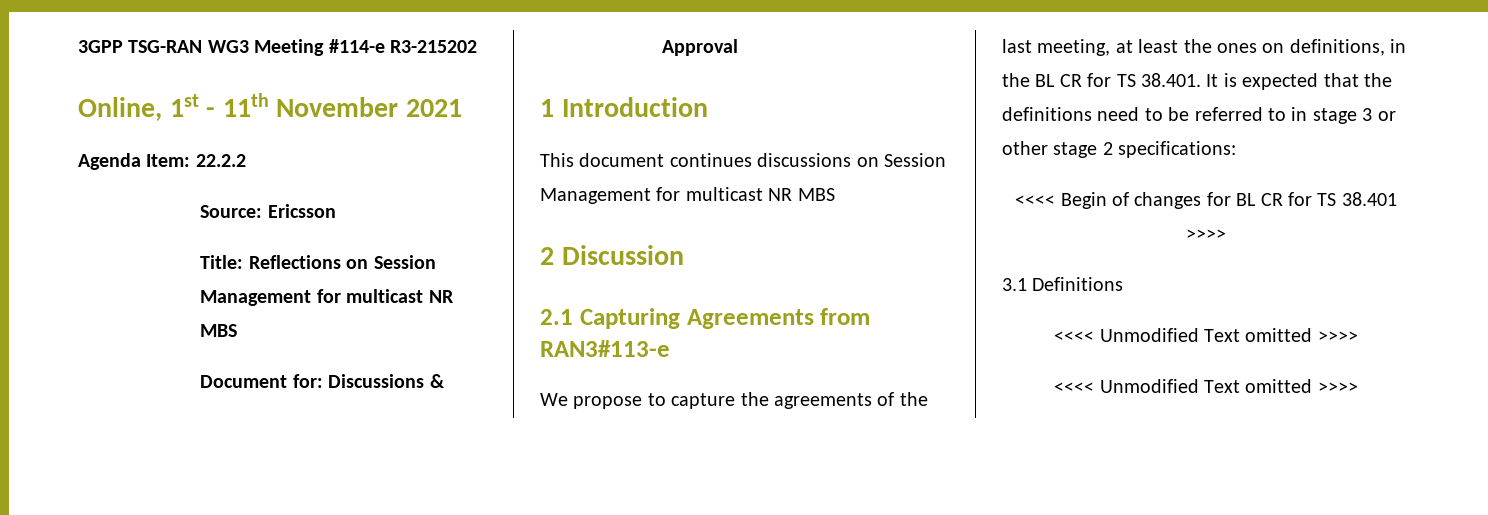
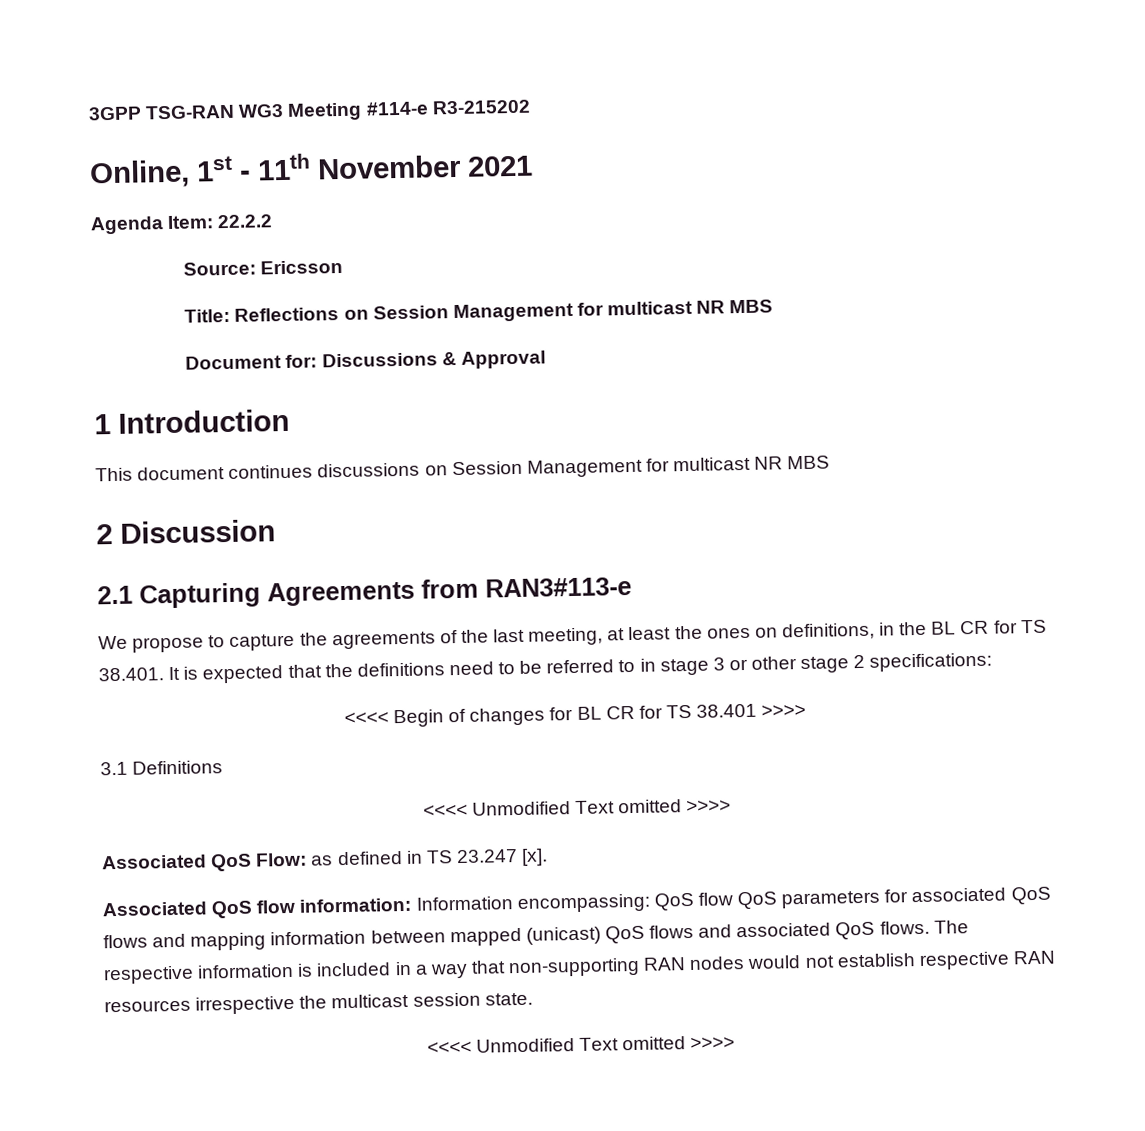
(1358, 336) none -> [102,848,549,872] [102,886,1051,919] [103,920,969,951] [103,950,1056,985] [104,992,533,1015] // Associated QoS Flow: as defined in TS 23.247 [x]. // Associated QoS flow information: Information encompassing: QoS flow QoS parameters for associated QoS flows and mapping information between mapped (unicast) QoS flows and associated QoS flows. The respective information is included in a way that non-supporting RAN nodes would not establish respective RAN resources irrespective the multicast session state.

